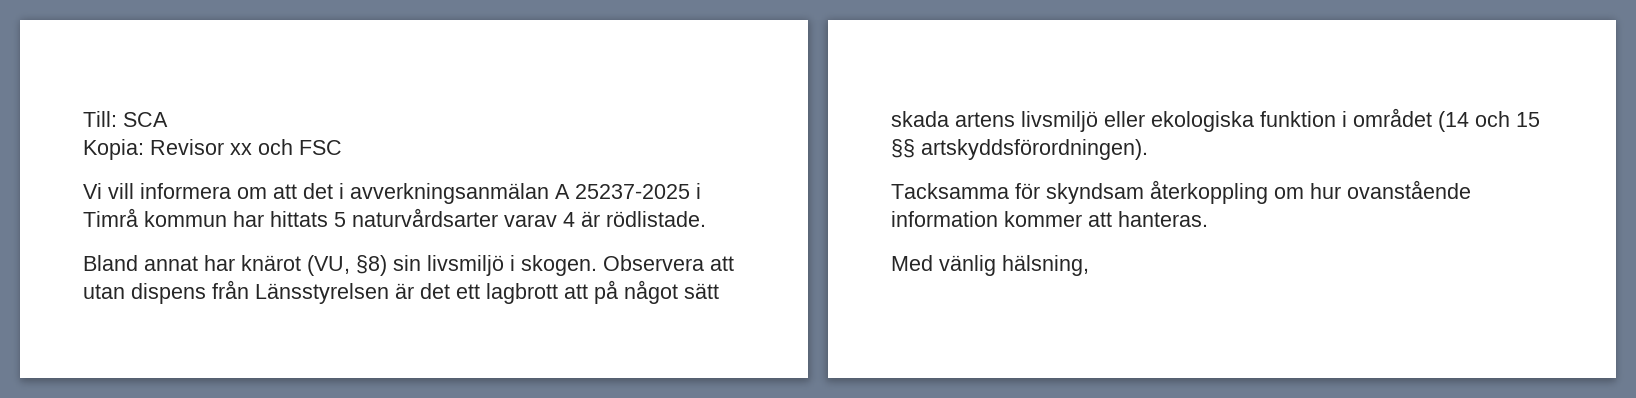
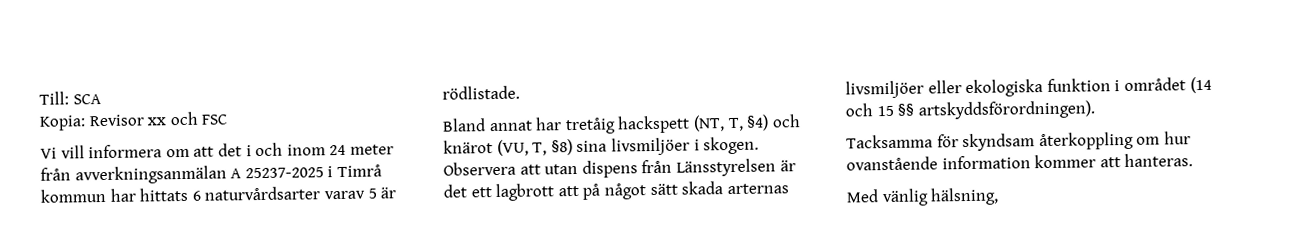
(344, 191) none -> [255,142,394,157] [40,167,71,181] och inom 24 meter från
[334,212,346,227] 5 -> [191,190,201,201] 6
[563,212,575,227] 4 -> [367,188,377,199] 5
[241,255,504,276] knärot (VU, §8) sin livsmiljö -> [564,114,801,135] [443,137,690,156] tretåig hackspett (NT, T, §4) och knärot (VU, T, §8) sina livsmiljöer
[955,111,1098,132] artens livsmiljö -> [726,183,789,195] [845,80,924,99] arternas livsmiljöer

